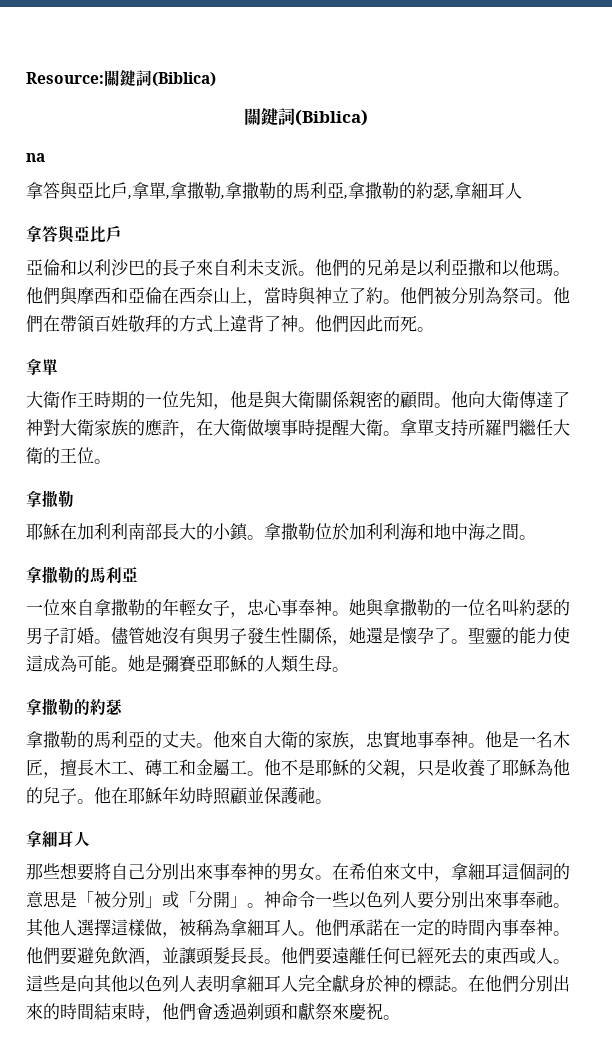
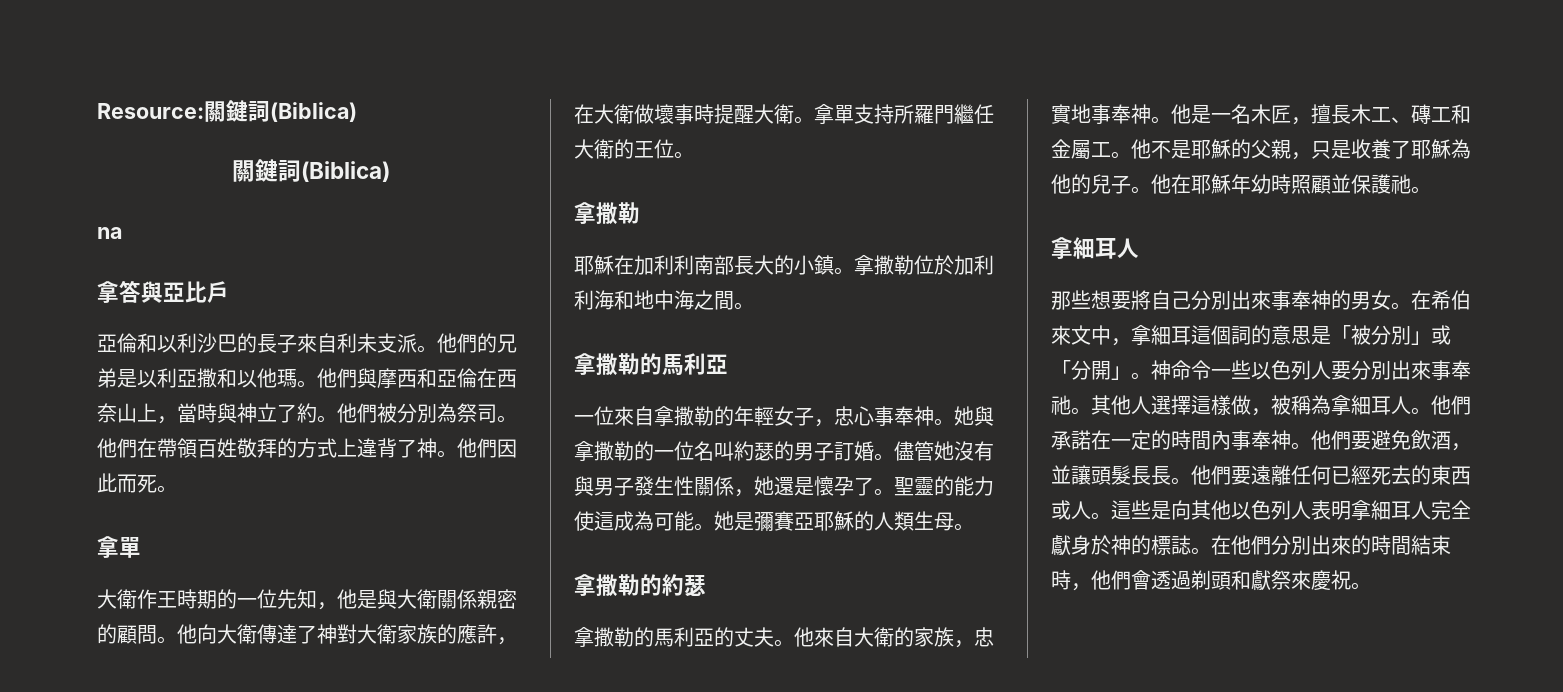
[26,182,522,200] // 拿答與亞比戶,拿單,拿撒勒,拿撒勒的馬利亞,拿撒勒的約瑟,拿細耳人 -> (122, 233) none

